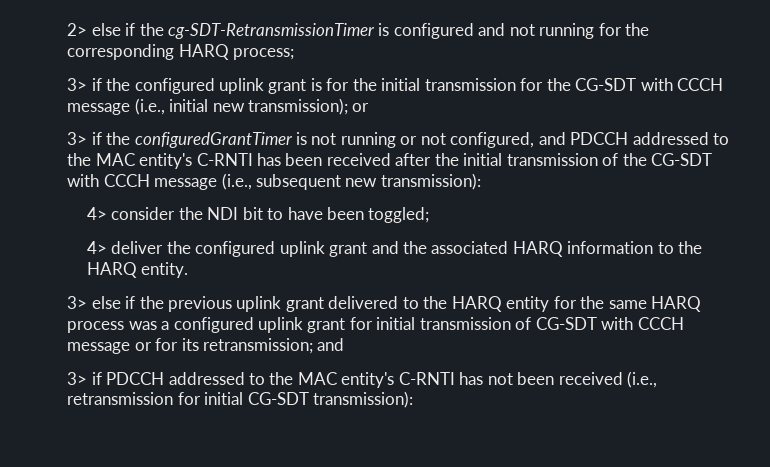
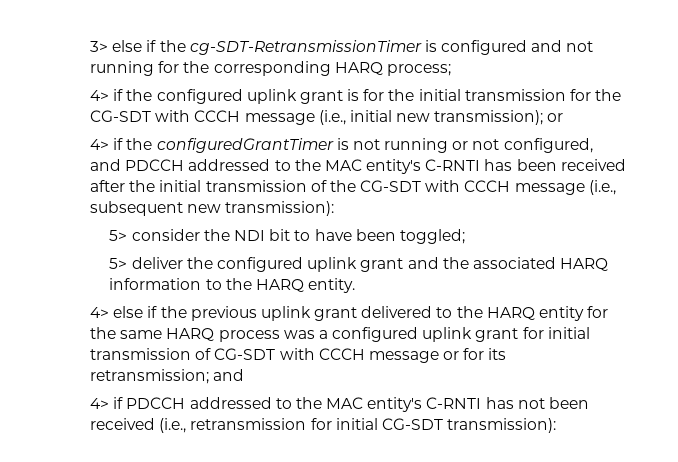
[67,23,88,36] 2> -> [89,41,108,52] 3>
[67,78,88,91] 3> -> [89,90,109,101] 4>
[67,132,88,145] 3> -> [89,139,109,150] 4>
[86,207,107,220] 4> -> [109,230,128,241] 5>
[86,241,107,254] 4> -> [109,258,128,269] 5>
[67,296,88,309] 3> -> [89,307,109,318] 4>
[67,372,88,385] 3> -> [89,398,109,409] 4>

